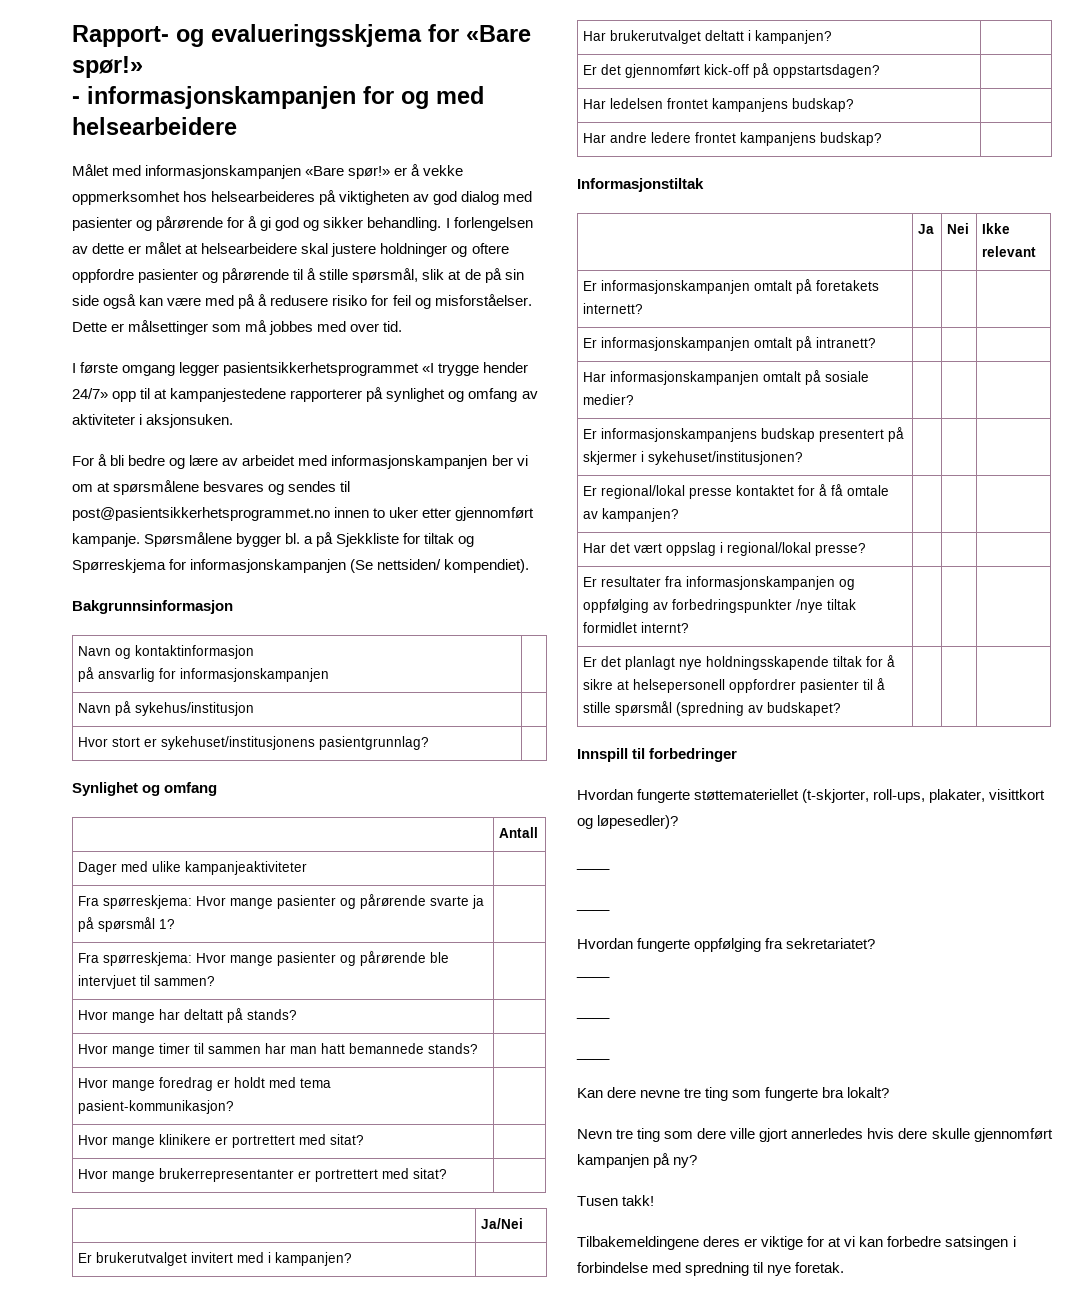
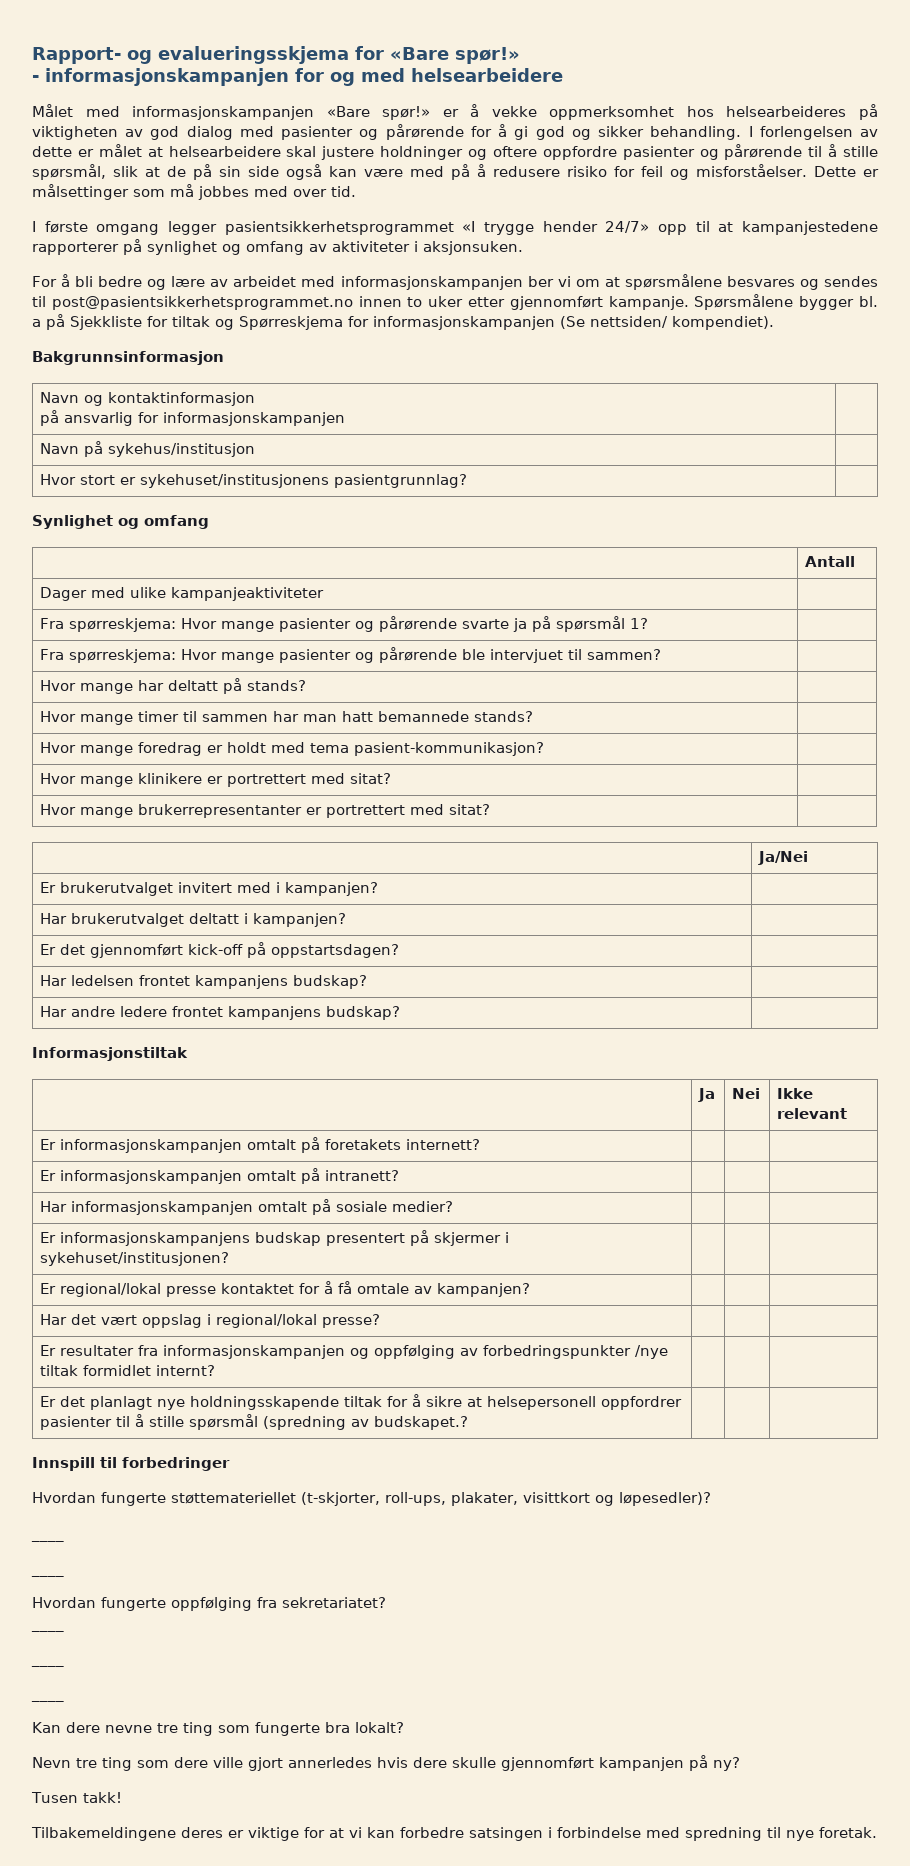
[767,702,842,716] budskapet? -> [373,1416,468,1430] budskapet.?

